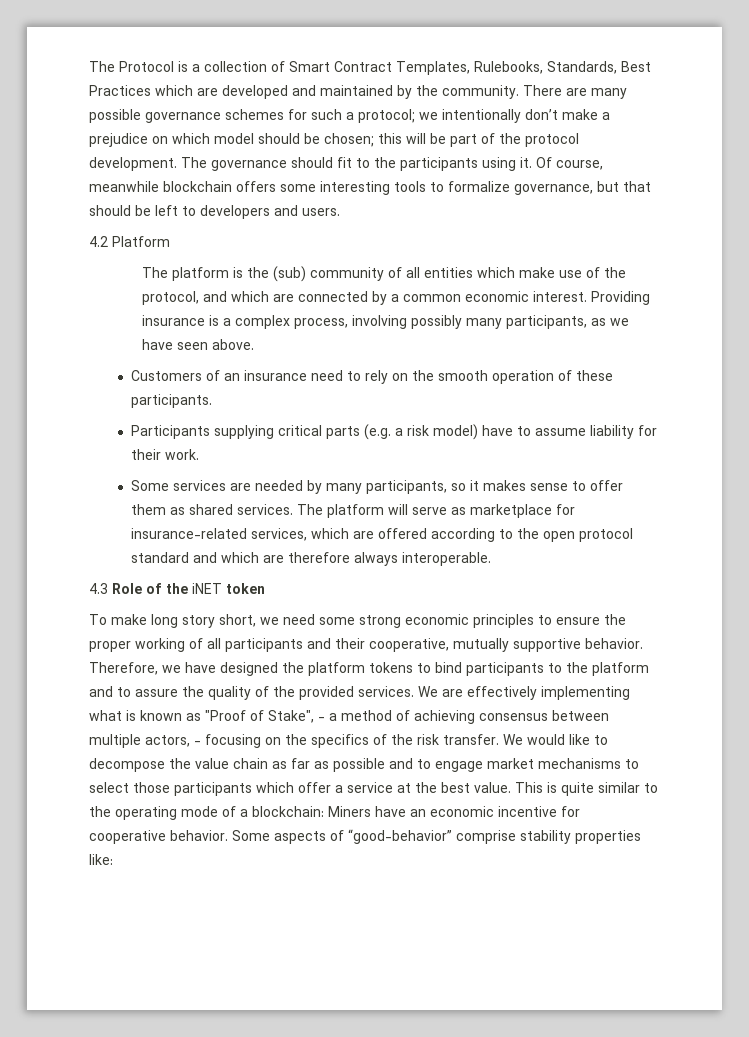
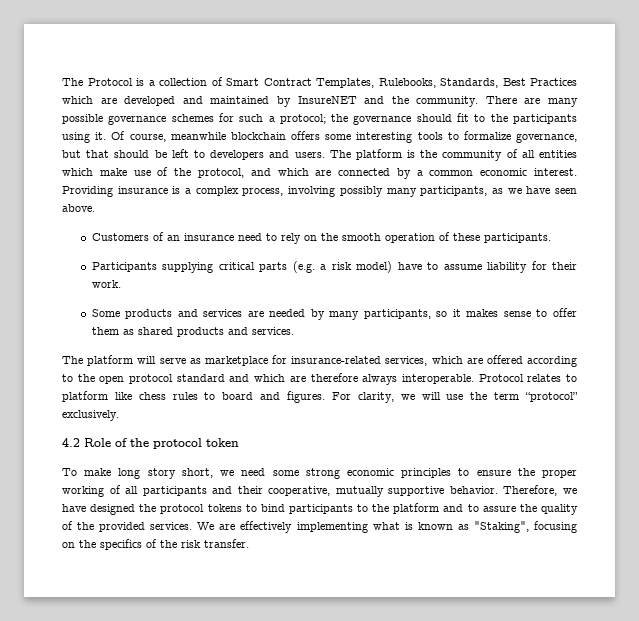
(412, 92) none -> [297,96,385,104] InsureNET and
[419,109,610,123] [89,133,579,147] [89,157,207,171] we intentionally don’t make a prejudice on which model should be chosen; this will be part of the protocol development. The -> [331,114,349,122] the
[89,236,170,247] // 4.2 Platform // -> (325, 155) none
[272,266,306,282] (sub) -> (438, 154) none
(169, 485) none -> [125,309,198,319] products and
[236,504,293,515] services. -> [176,327,294,337] products and services. //
[89,583,108,594] // 4.3 -> [478,374,577,382] [62,391,579,403] [62,410,119,421] [62,438,80,447] Protocol relates to platform like chess rules to board and figures. For clarity, we will use the term “protocol” exclusively. // 4.2
[192,583,222,594] iNET -> [153,438,202,449] protocol
[308,662,365,676] platform -> [160,504,205,514] protocol
[205,710,609,724] [89,734,201,748] "Proof of Stake", - a method of achieving consensus between multiple actors, - -> [473,521,529,533] "Staking",
[503,734,608,745] [89,758,639,772] [89,782,658,796] [89,806,580,820] [89,829,641,844] [89,854,113,865] We would like to decompose the value chain as far as possible and to engage market mechanisms to select those participants which offer a service at the best value. This is quite similar to the operating mode of a blockchain: Miners have an economic incentive for cooperative behavior. Some aspects of “good-behavior” comprise stability properties like: -> (249, 543) none

